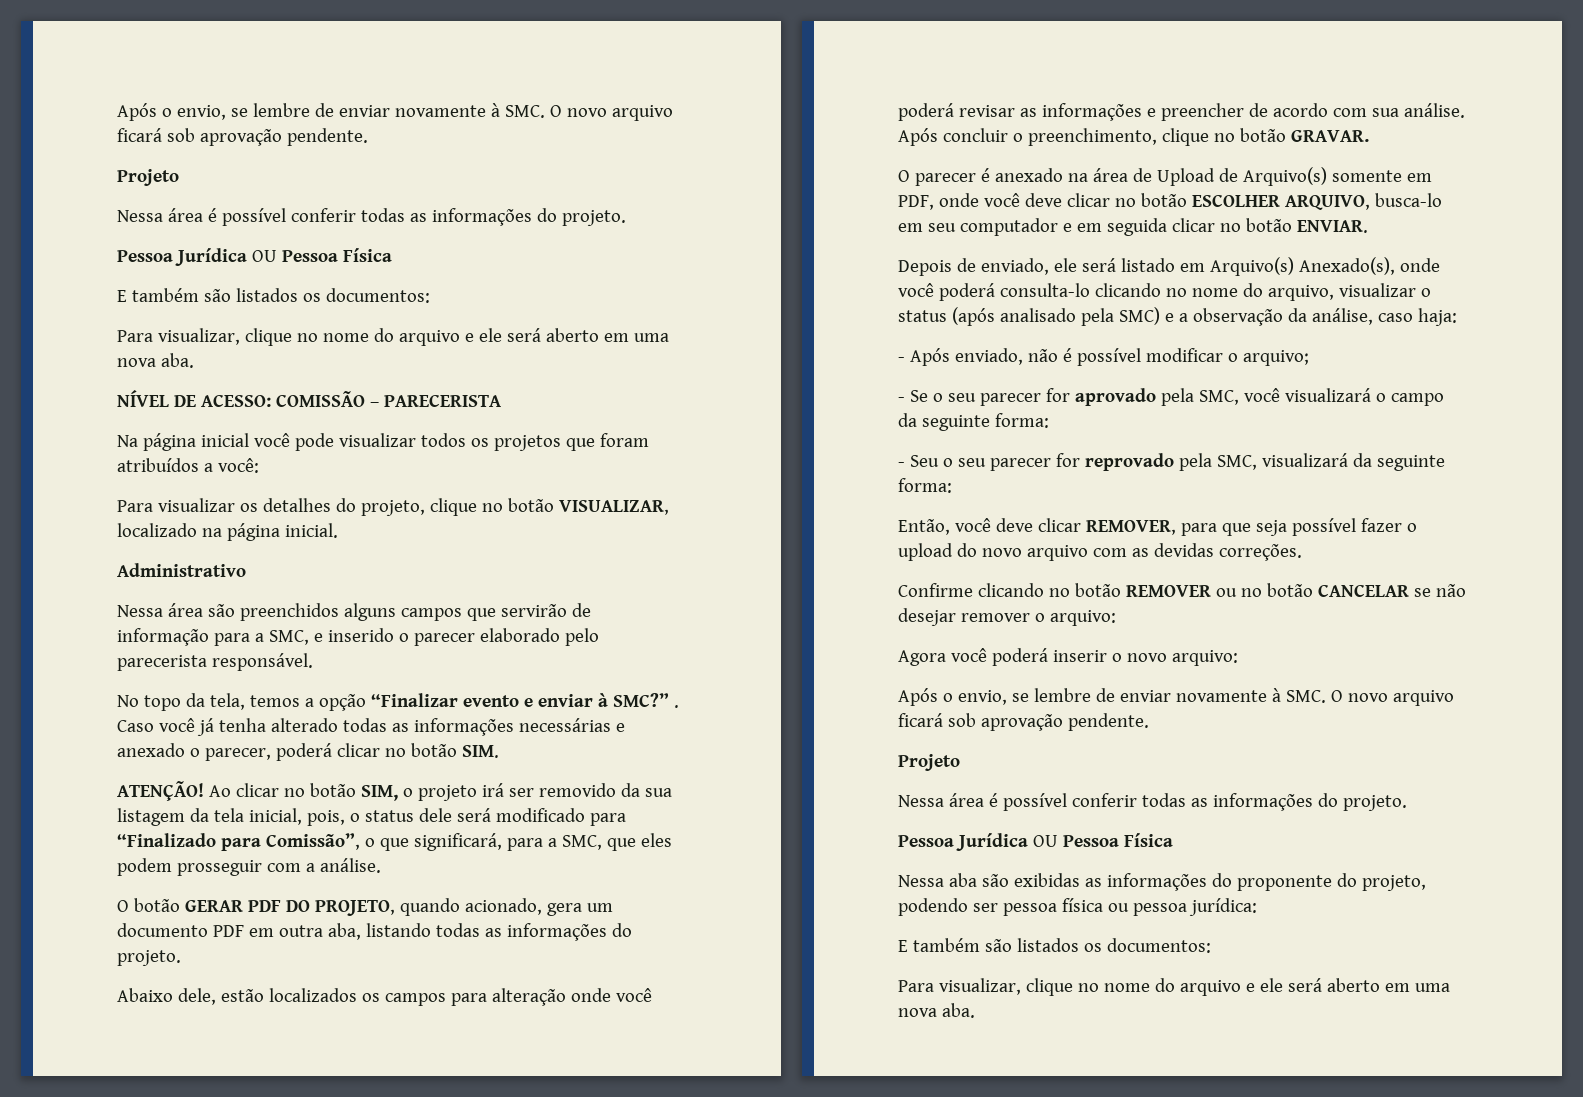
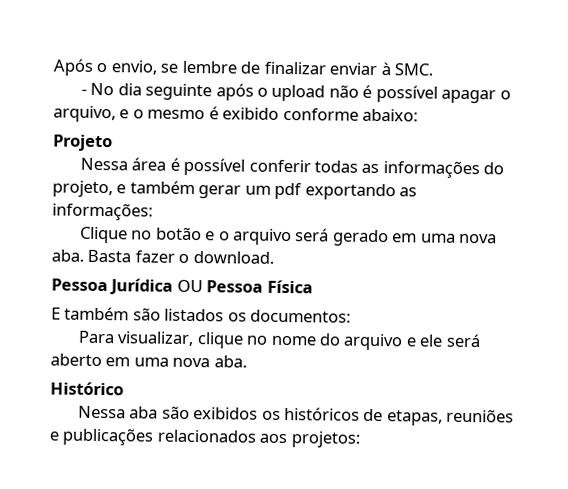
[117,103,673,121] [117,128,368,146] Após o envio, se lembre de enviar novamente à SMC. O novo arquivo ficará sob aprovação pendente. -> [53,58,434,76] [80,82,511,104] [53,105,419,123] Após o envio, se lembre de finalizar enviar à SMC. // - No dia seguinte após o upload não é possível apagar o arquivo, e o mesmo é exibido conforme abaixo:
[561,210,626,226] projeto. -> [52,180,418,201] [52,202,153,221] [79,226,498,247] [51,249,274,264] projeto, e também gerar um pdf exportando as informações: // Clique no botão e o arquivo será gerado em uma nova aba. Basta fazer o download.
[117,390,501,407] [117,433,649,451] [117,458,259,473] [117,498,669,516] [117,523,338,541] [117,563,246,577] [117,603,591,621] [117,628,599,646] [117,653,313,671] [117,693,679,711] [117,718,625,736] [117,743,499,761] [117,781,672,801] [117,808,626,826] [117,833,672,851] [117,858,381,876] [117,898,613,916] [117,923,632,941] [117,950,181,966] [117,988,652,1006] [898,103,1465,121] [898,128,1369,146] [898,167,1432,186] [898,193,1442,210] [898,218,1368,236] [898,257,1440,276] [898,283,1431,301] [898,307,1457,326] [898,348,1309,366] [898,388,1444,406] [898,413,1049,431] [898,453,1445,471] [898,478,952,493] [898,518,1417,536] [898,543,1302,561] [898,583,1466,597] [898,608,1116,626] [898,648,1238,666] [898,688,1454,706] [898,713,1149,731] [898,754,960,771] [898,793,1407,811] [898,833,1173,851] [898,873,1426,891] [898,898,1257,916] [898,938,1211,953] [898,978,1450,996] [898,1003,975,1018] NÍVEL DE ACESSO: COMISSÃO – PARECERISTA // Na página inicial você pode visualizar todos os projetos que foram atribuídos a você: // Para visualizar os detalhes do projeto, clique no botão VISUALIZAR, localizado na página inicial. // Administrativo // Nessa área são preenchidos alguns campos que servirão de informação para a SMC, e inserido o parecer elaborado pelo parecerista responsável. // No topo da tela, temos a opção “Finalizar evento e enviar à SMC?” . Caso você já tenha alterado todas as informações necessárias e anexado o parecer, poderá clicar no botão SIM. // ATENÇÃO! Ao clicar no botão SIM, o projeto irá ser removido da sua listagem da tela inicial, pois, o status dele será modificado para “Finalizado para Comissão”, o que significará, para a SMC, que eles podem prosseguir com a análise. // O botão GERAR PDF DO PROJETO, quando acionado, gera um documento PDF em outra aba, listando todas as informações do projeto. // Abaixo dele, estão localizados os campos para alteração onde você poderá revisar as informações e preencher de acordo com sua análise. Após concluir o preenchimento, clique no botão GRAVAR. // O parecer é anexado na área de Upload de Arquivo(s) somente em PDF, onde você deve clicar no botão ESCOLHER ARQUIVO, busca-lo em seu computador e em seguida clicar no botão ENVIAR. // Depois de enviado, ele será listado em Arquivo(s) Anexado(s), onde você poderá consulta-lo clicando no nome do arquivo, visualizar o status (após analisado pela SMC) e a observação da análise, caso haja: // - Após enviado, não é possível modificar o arquivo; // - Se o seu parecer for aprovado pela SMC, você visualizará o campo da seguinte forma: // - Seu o seu parecer for reprovado pela SMC, visualizará da seguinte forma: // Então, você deve clicar REMOVER, para que seja possível fazer o upload do novo arquivo com as devidas correções. // Confirme clicando no botão REMOVER ou no botão CANCELAR se não desejar remover o arquivo: // Agora você poderá inserir o novo arquivo: // Após o envio, se lembre de enviar novamente à SMC. O novo arquivo ficará sob aprovação pendente. // Projeto // Nessa área é possível conferir todas as informações do projeto. // Pessoa Jurídica OU Pessoa Física // Nessa aba são exibidas as informações do proponente do projeto, podendo ser pessoa física ou pessoa jurídica: // E também são listados os documentos: // Para visualizar, clique no nome do arquivo e ele será aberto em uma nova aba. -> [50,381,124,396] [77,405,515,426] [49,427,360,448] Histórico // Nessa aba são exibidos os históricos de etapas, reuniões e publicações relacionados aos projetos:

